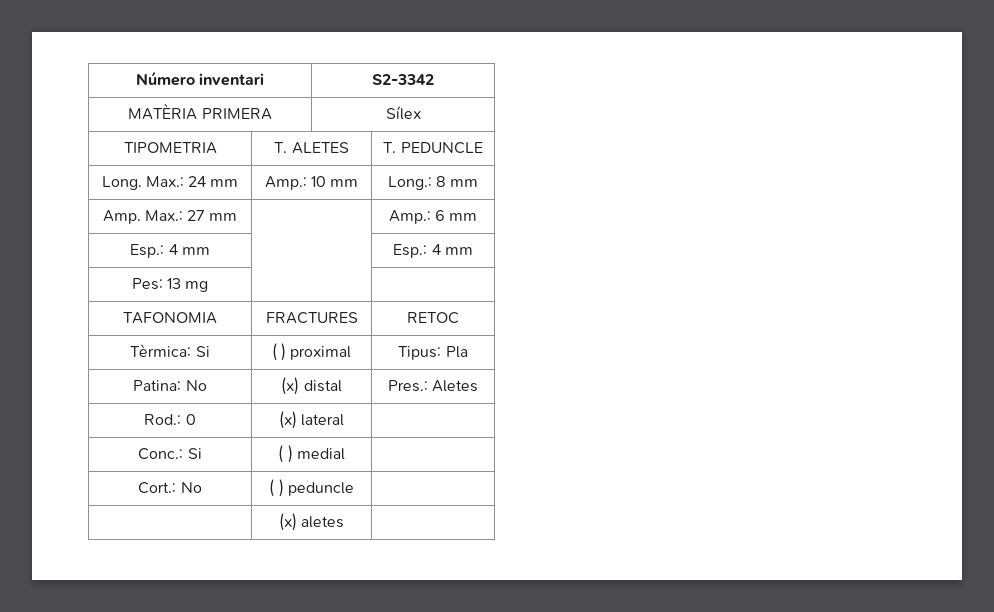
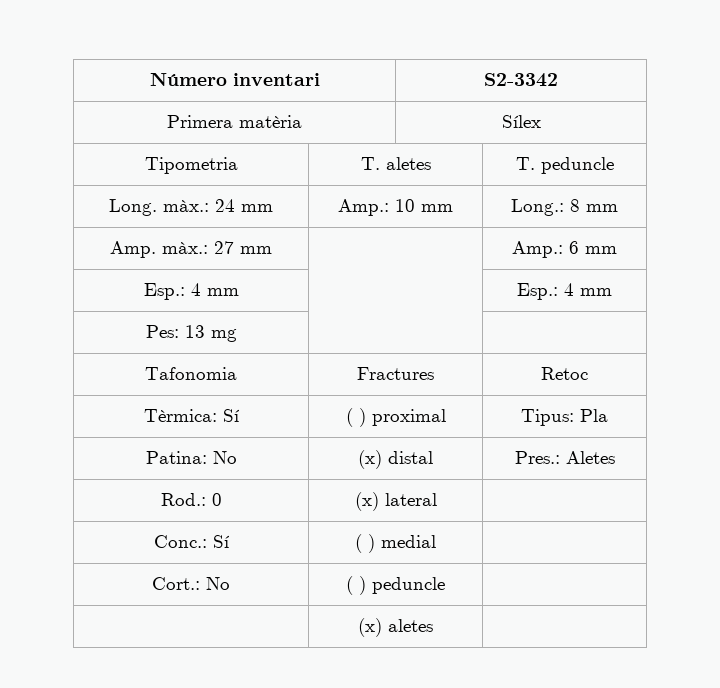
[128,103,272,120] MATÈRIA PRIMERA -> [167,115,302,128] Primera matèria
[123,142,217,154] [274,142,349,154] [383,142,483,154] TIPOMETRIA | T. ALETES | T. PEDUNCLE -> [144,157,238,174] [360,157,431,170] [515,157,614,174] Tipometria | T. aletes | T. peduncle
[145,176,184,187] Max.: -> [163,200,209,212] màx.:
[144,210,183,221] Max.: -> [162,242,208,254] màx.:
[123,312,217,324] [265,312,358,324] [406,312,459,324] TAFONOMIA | FRACTURES | RETOC -> [145,367,237,380] [356,367,434,380] [541,367,588,380] Tafonomia | Fractures | Retoc
[195,346,210,357] Si -> [222,409,240,422] Sí
[187,448,202,459] Si -> [212,535,230,548] Sí

